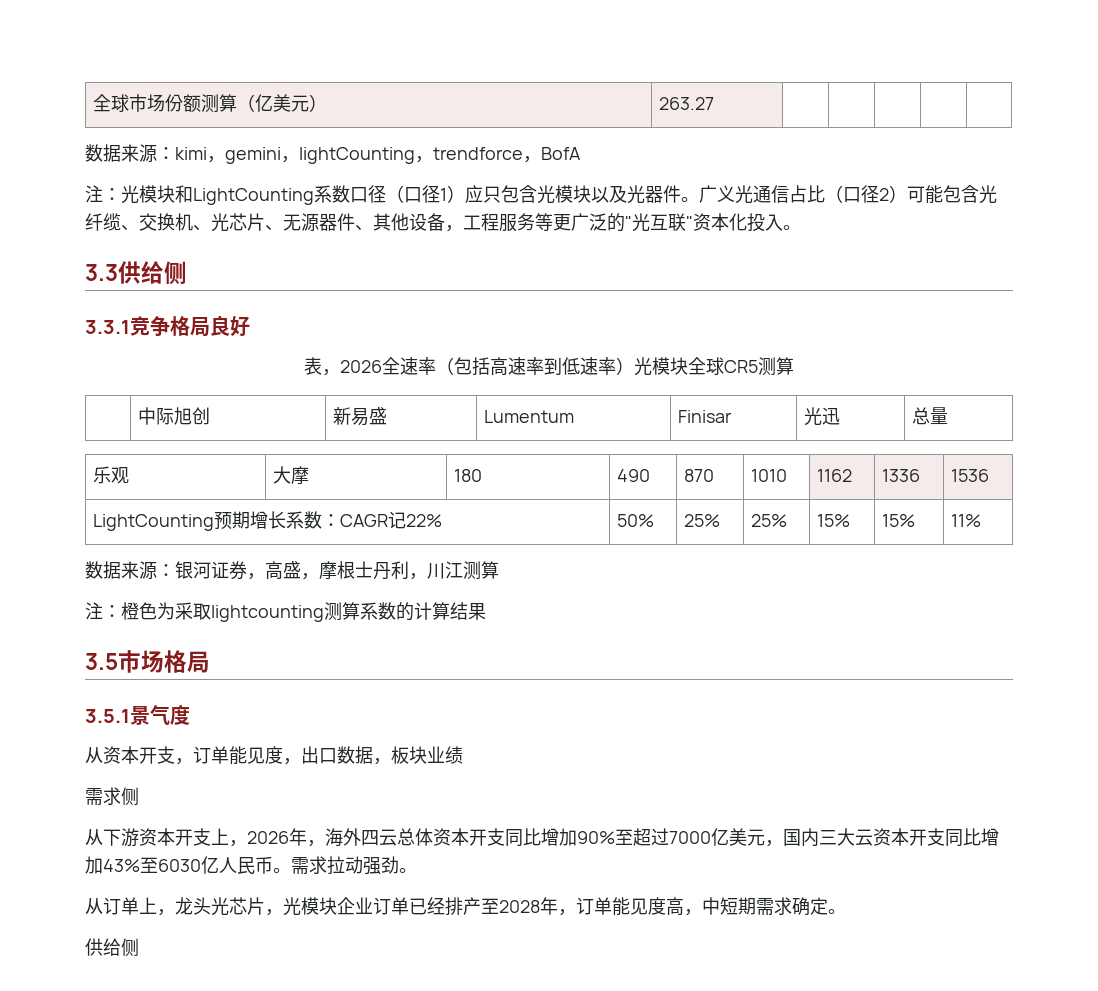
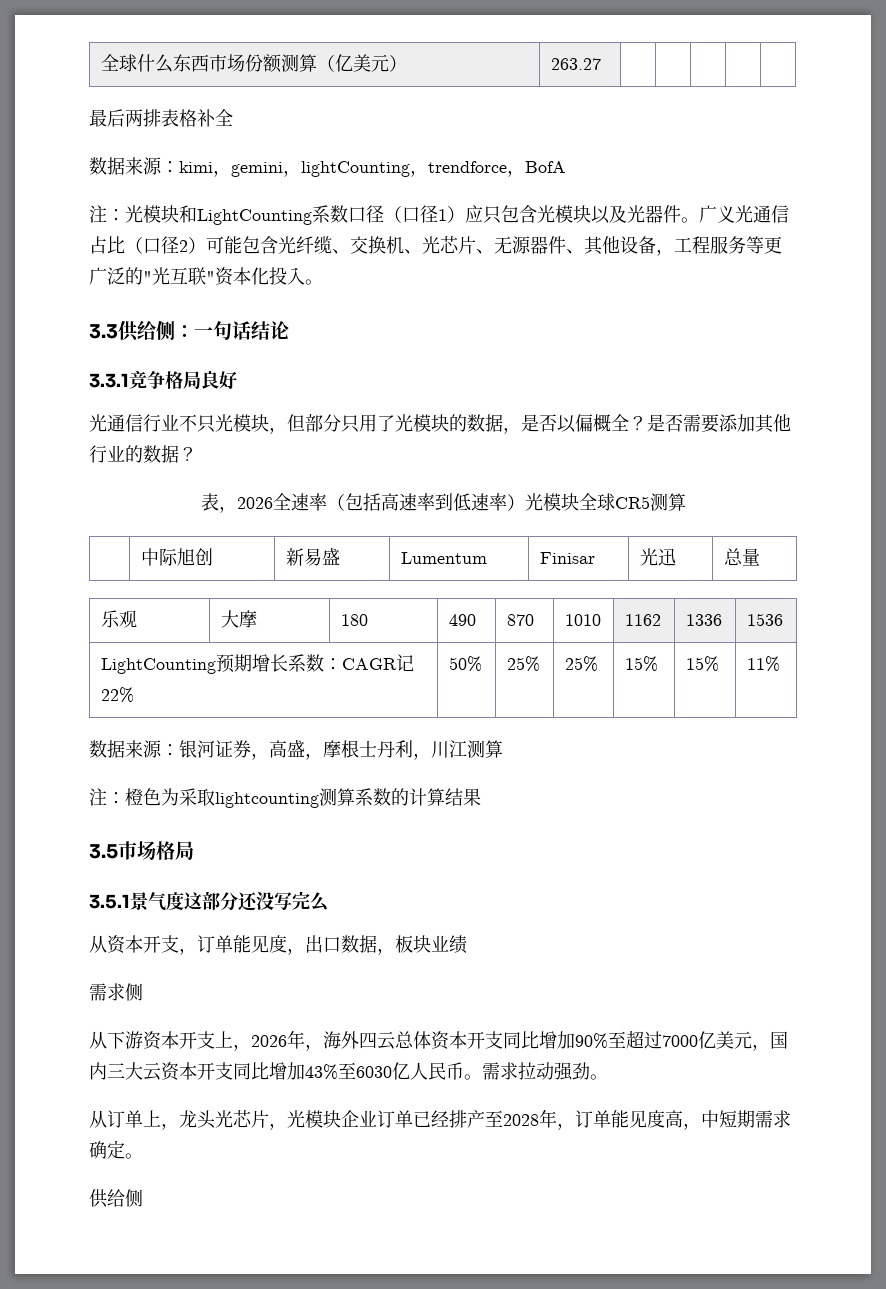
[93,94,130,112] 全球 -> [100,54,209,73] 全球什么东西
(715, 103) none -> [89,109,233,127] // 最后两排表格补全
(187, 273) none -> [175,321,289,341] ：一句话结论
(250, 326) none -> [89,414,791,434] [89,445,197,463] // 光通信行业不只光模块，但部分只用了光模块的数据，是否以偏概全？是否需要添加其他行业的数据？
(190, 715) none -> [184,891,329,911] 这部分还没写完么

